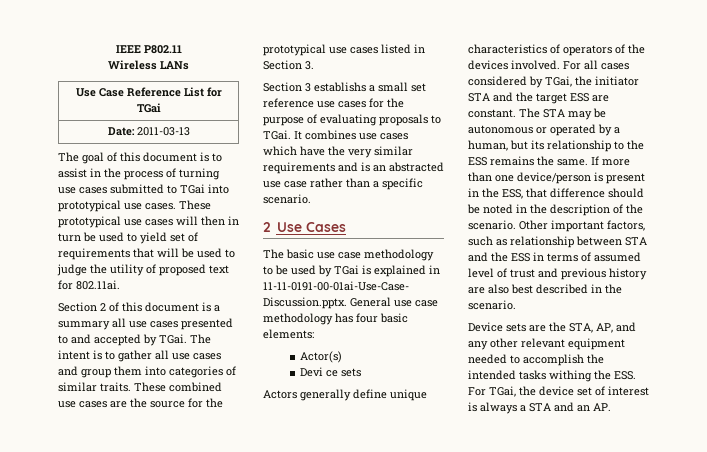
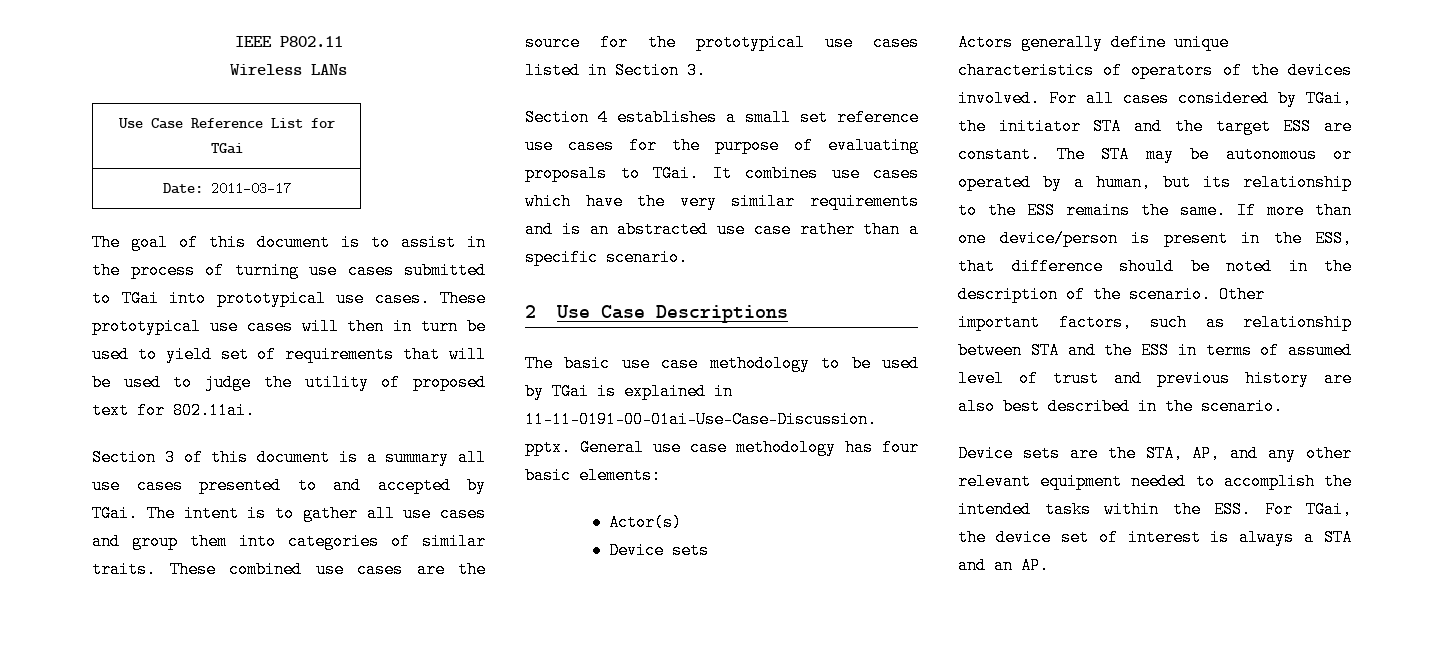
[136,127,190,136] 2011-03-13 -> [210,182,291,195] 2011-03-17
[100,303,106,311] 2 -> [164,449,175,466] 3
[305,82,366,92] 3 establishs -> [598,109,717,126] 4 establishes
[305,222,346,232] Cases -> [601,305,789,323] Case Descriptions
[299,367,338,377] Devi ce -> [609,542,665,559] Device
[549,370,592,382] withing -> [1104,501,1159,518] within

